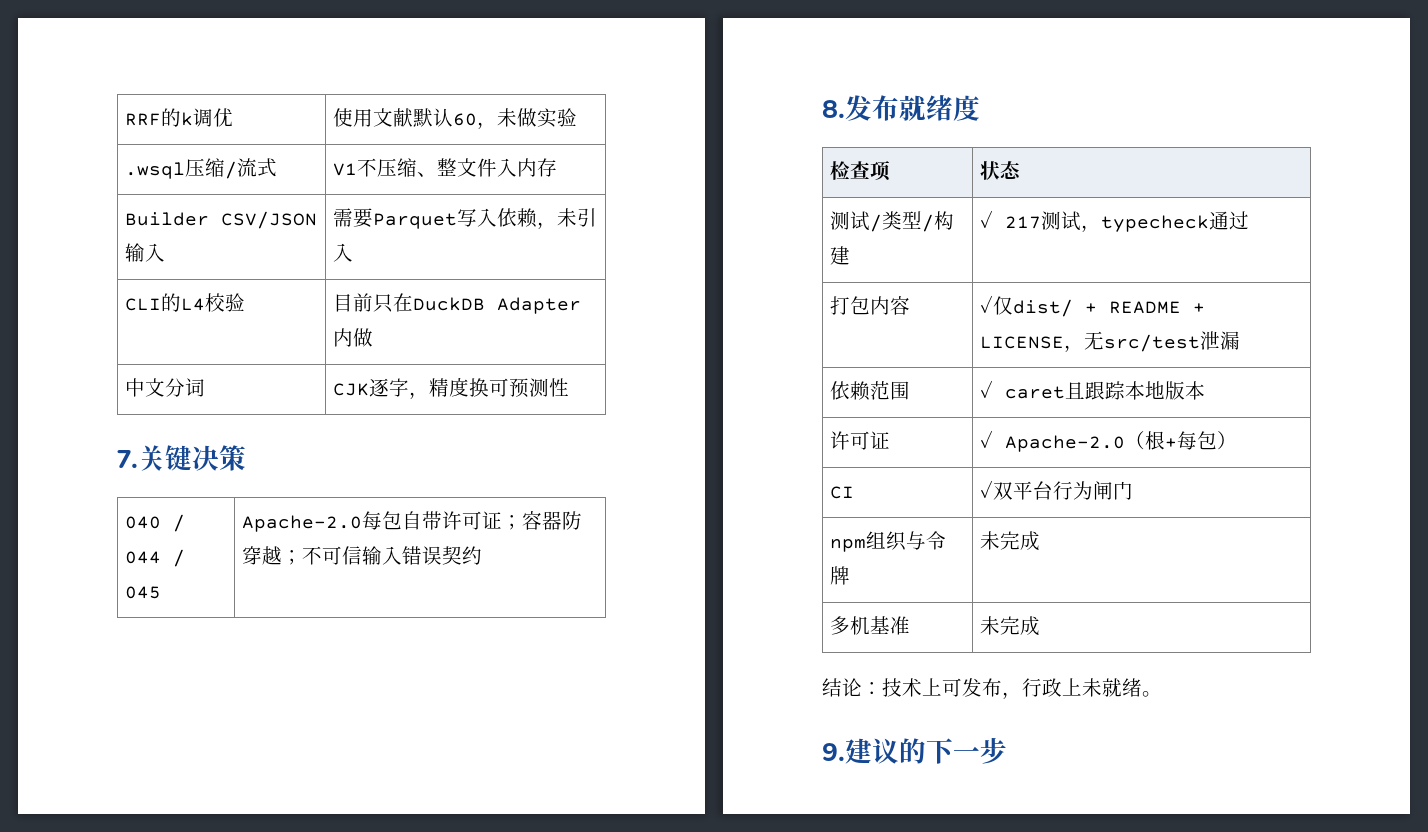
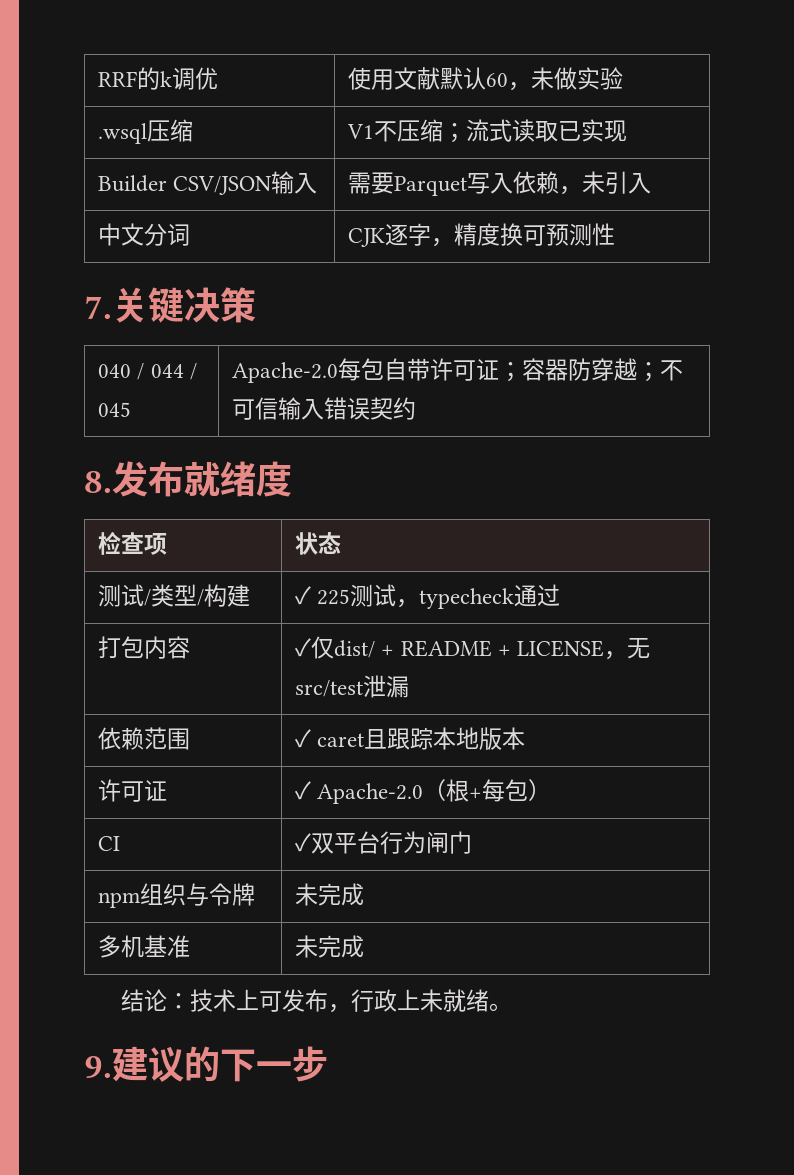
[224,158,277,179] /流式 -> (194, 130) none
[416,158,557,177] 、整文件入内存 -> [443,119,628,143] ；流式读取已实现
[124,293,245,312] [332,293,581,314] [332,328,373,347] // CLI的L4校验 | 目前只在DuckDB Adapter内做 -> (652, 183) none
[1004,216,1041,229] 217 -> [317,589,351,605] 225

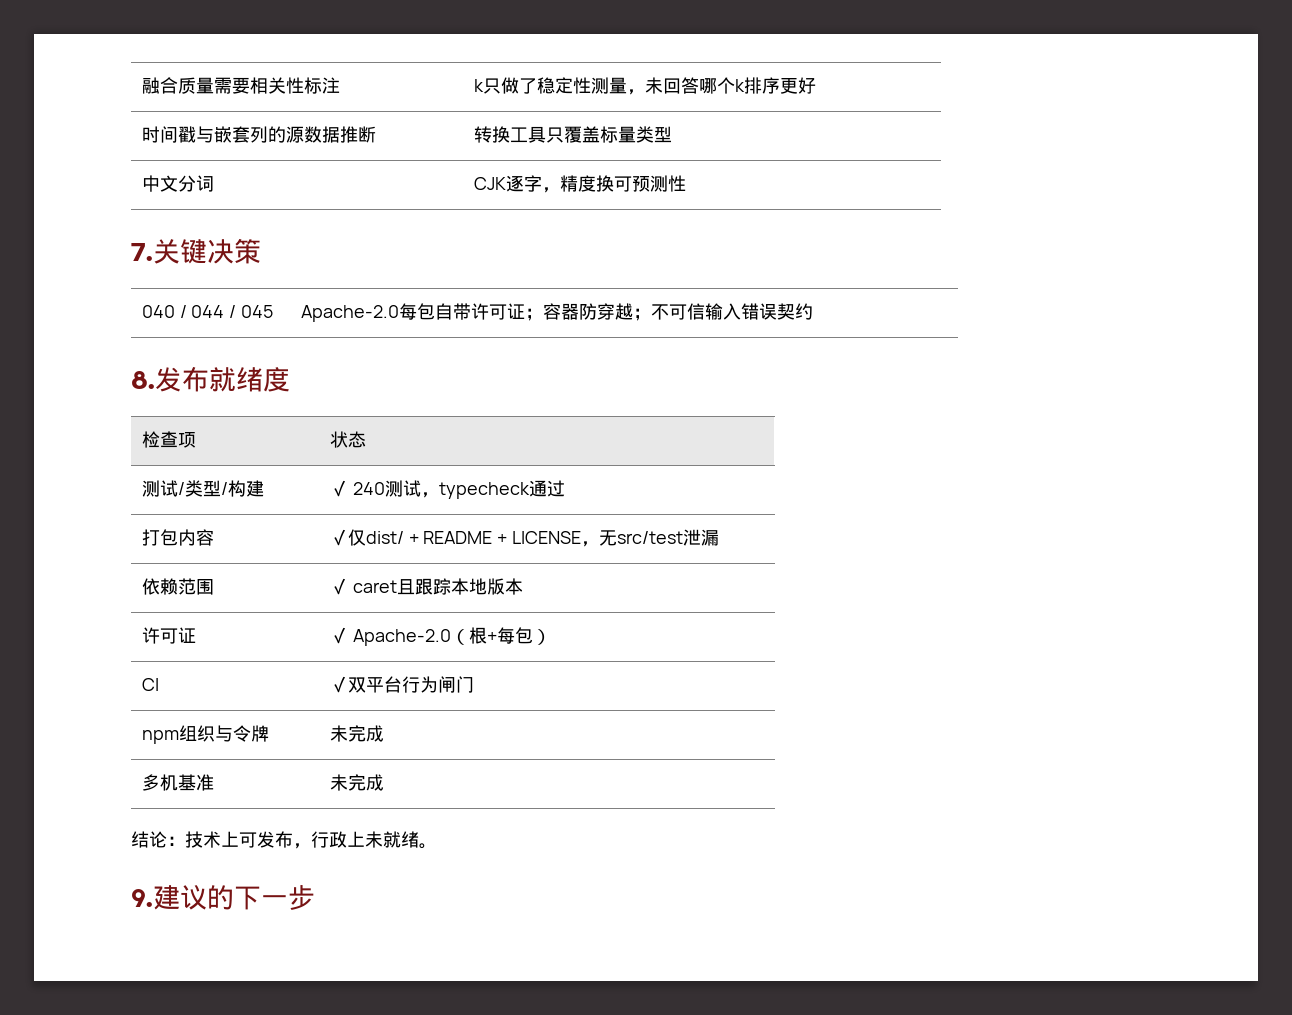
[98,67,219,90] [348,67,624,91] [98,119,194,144] [347,119,628,143] [98,171,318,195] [348,171,652,196] RRF的k调优 | 使用文献默认60，未做实验 // .wsql压缩 | V1不压缩；流式读取已实现 // Builder CSV/JSON输入 | 需要Parquet写入依赖，未引入 -> [141,77,340,94] [473,77,816,95] [141,126,376,143] [473,126,672,143] 融合质量需要相关性标注 | k只做了稳定性测量，未回答哪个k排序更好 // 时间戳与嵌套列的源数据推断 | 转换工具只覆盖标量类型
[317,589,351,605] 225 -> [352,482,385,495] 240

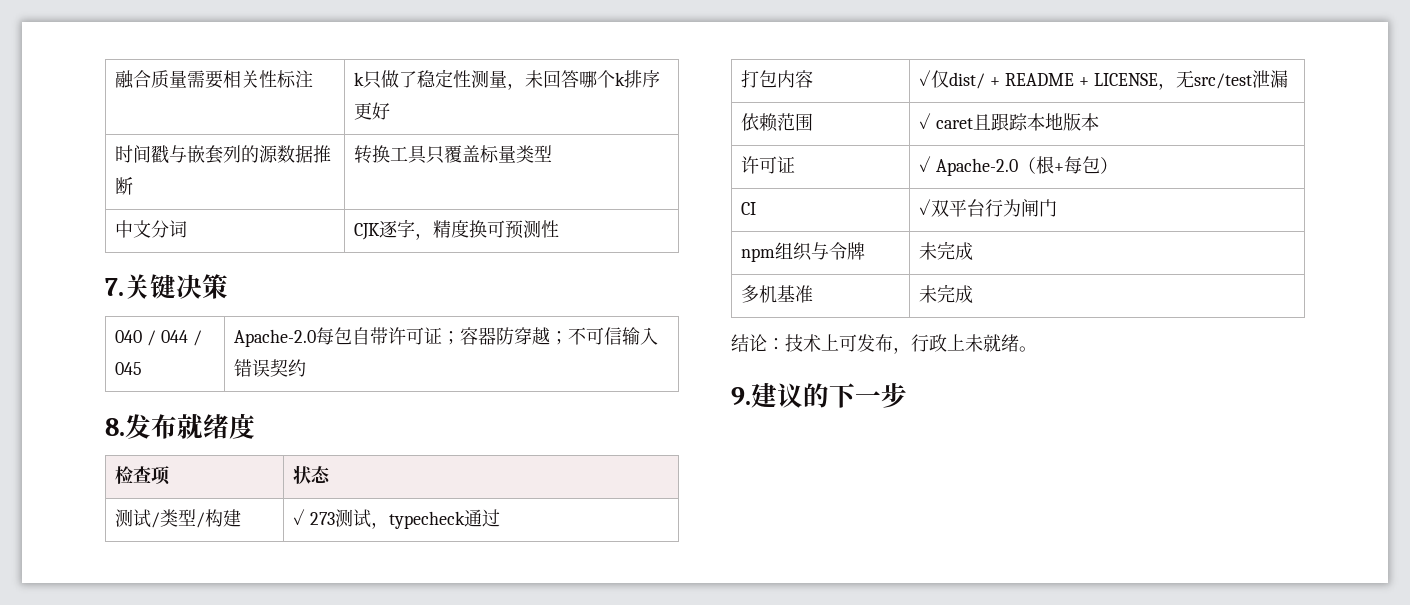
[352,482,385,495] 240 -> [310,512,336,525] 273

